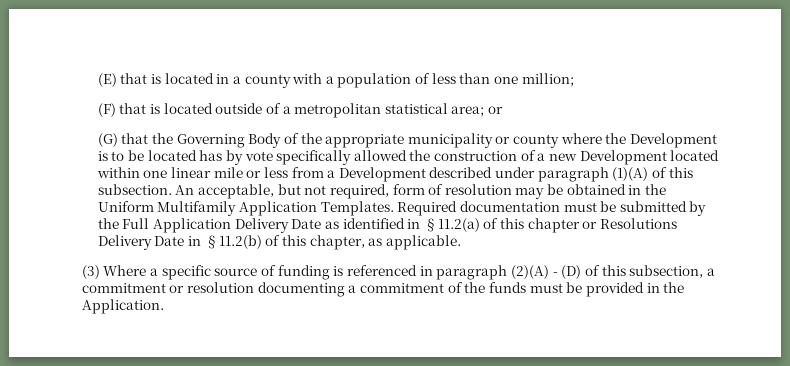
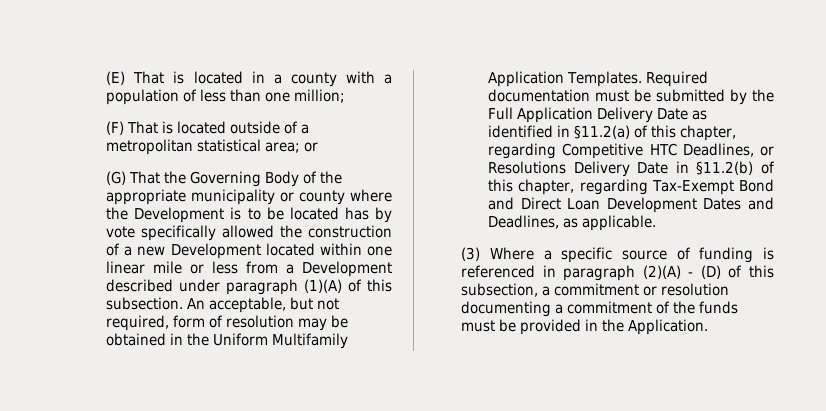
[120,73,148,84] that -> [133,71,165,84] That
[119,103,147,114] that -> [127,121,159,134] That
[121,133,149,144] that -> [129,171,161,184] That
[527,218,580,233] chapter -> [680,125,737,141] [488,143,754,159] chapter, regarding Competitive HTC Deadlines,
(365, 242) none -> [579,179,774,195] [488,197,774,213] [488,215,560,229] regarding Tax-Exempt Bond and Direct Loan Development Dates and Deadlines,

